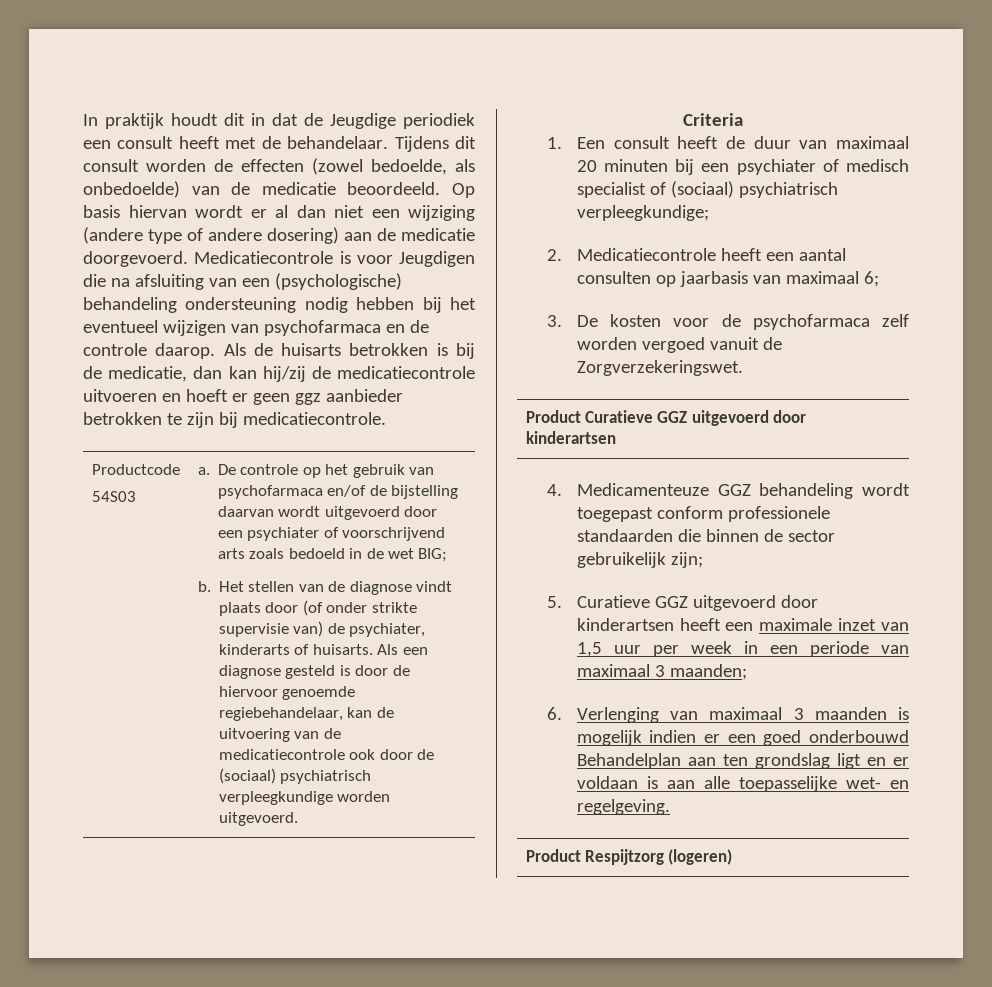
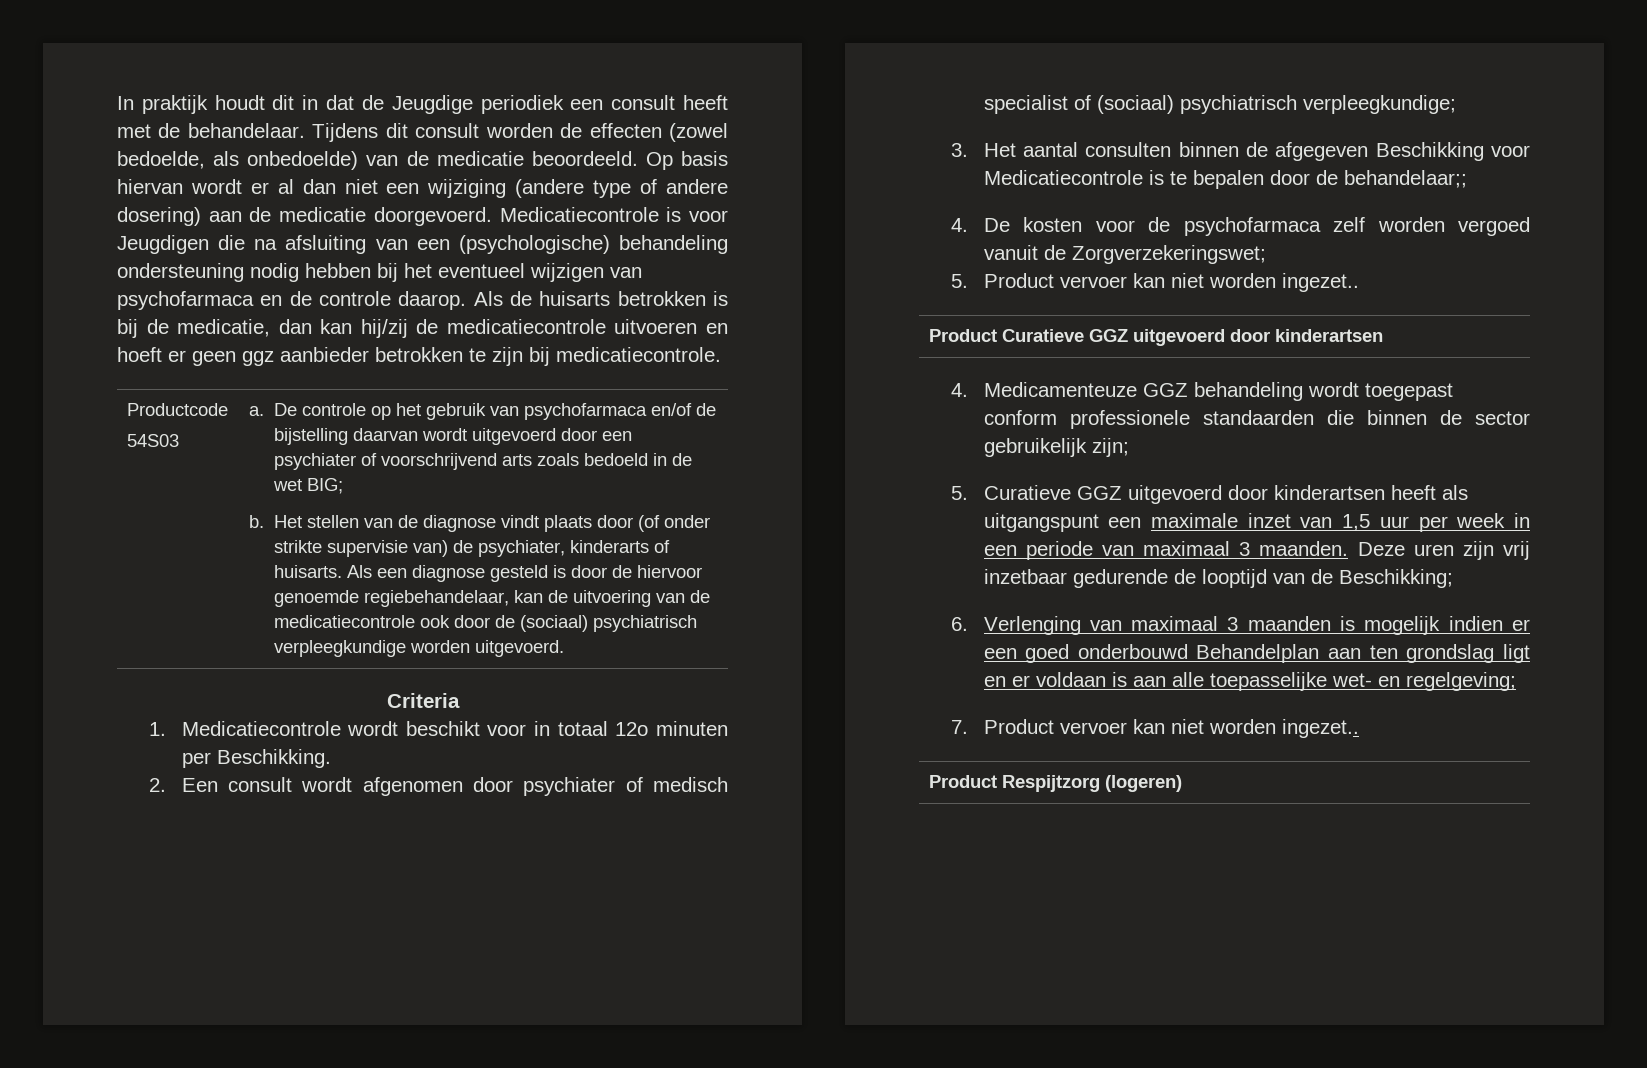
[576,136,910,149] [576,159,730,175] Een consult heeft de duur van maximaal 20 minuten bij een -> [181,721,728,736] [181,749,331,768] [149,777,513,796] Medicatiecontrole wordt beschikt voor in totaal 12o minuten per Beschikking. // 2. Een consult wordt afgenomen door
[546,248,846,261] [576,271,879,287] [546,315,562,327] 2. Medicatiecontrole heeft een aantal consulten op jaarbasis van maximaal 6; // 3. -> [951,142,1530,161] [983,170,1467,189] [951,218,969,232] 3. Het aantal consulten binnen de afgegeven Beschikking voor Medicatiecontrole is te bepalen door de behandelaar;; // 4.
[576,360,743,376] Zorgverzekeringswet. -> [1071,245,1266,264] [951,273,1359,292] Zorgverzekeringswet; // 5. Product vervoer kan niet worden ingezet..
(721, 624) none -> [1441,485,1468,500] [983,513,1099,532] als uitgangspunt
[669,664,747,680] maanden; -> [1259,541,1530,560] [983,569,1453,588] maanden. Deze uren zijn vrij inzetbaar gedurende de looptijd van de Beschikking;
[576,799,670,815] regelgeving. -> [1405,672,1516,691] [951,719,1359,738] regelgeving; // 7. Product vervoer kan niet worden ingezet..

